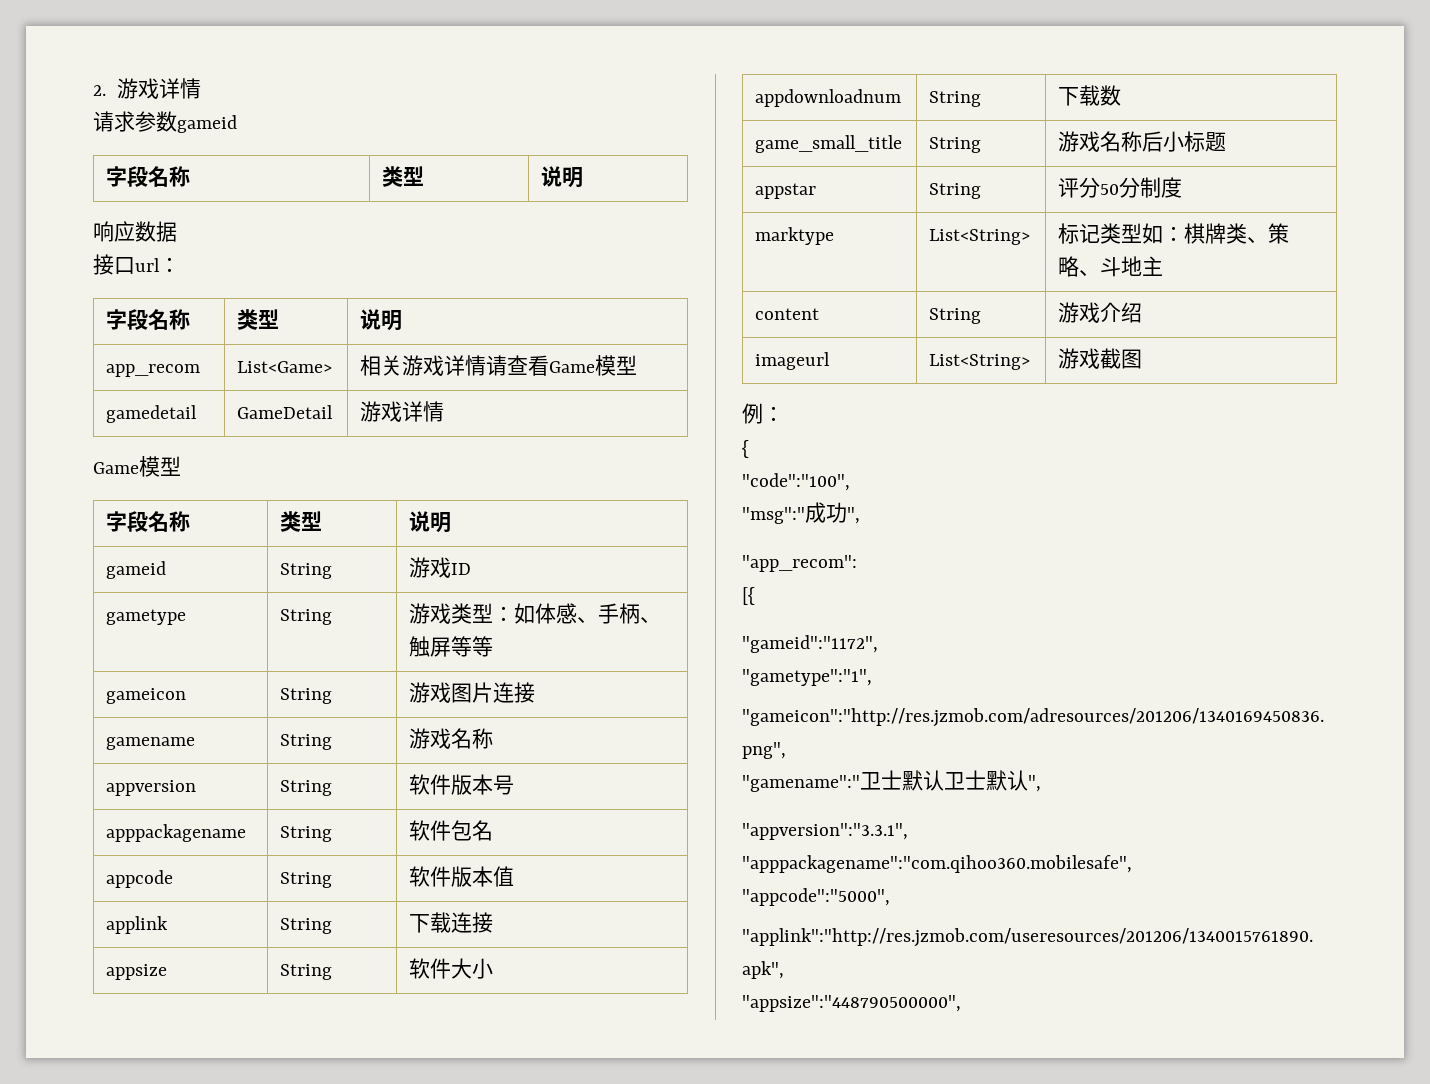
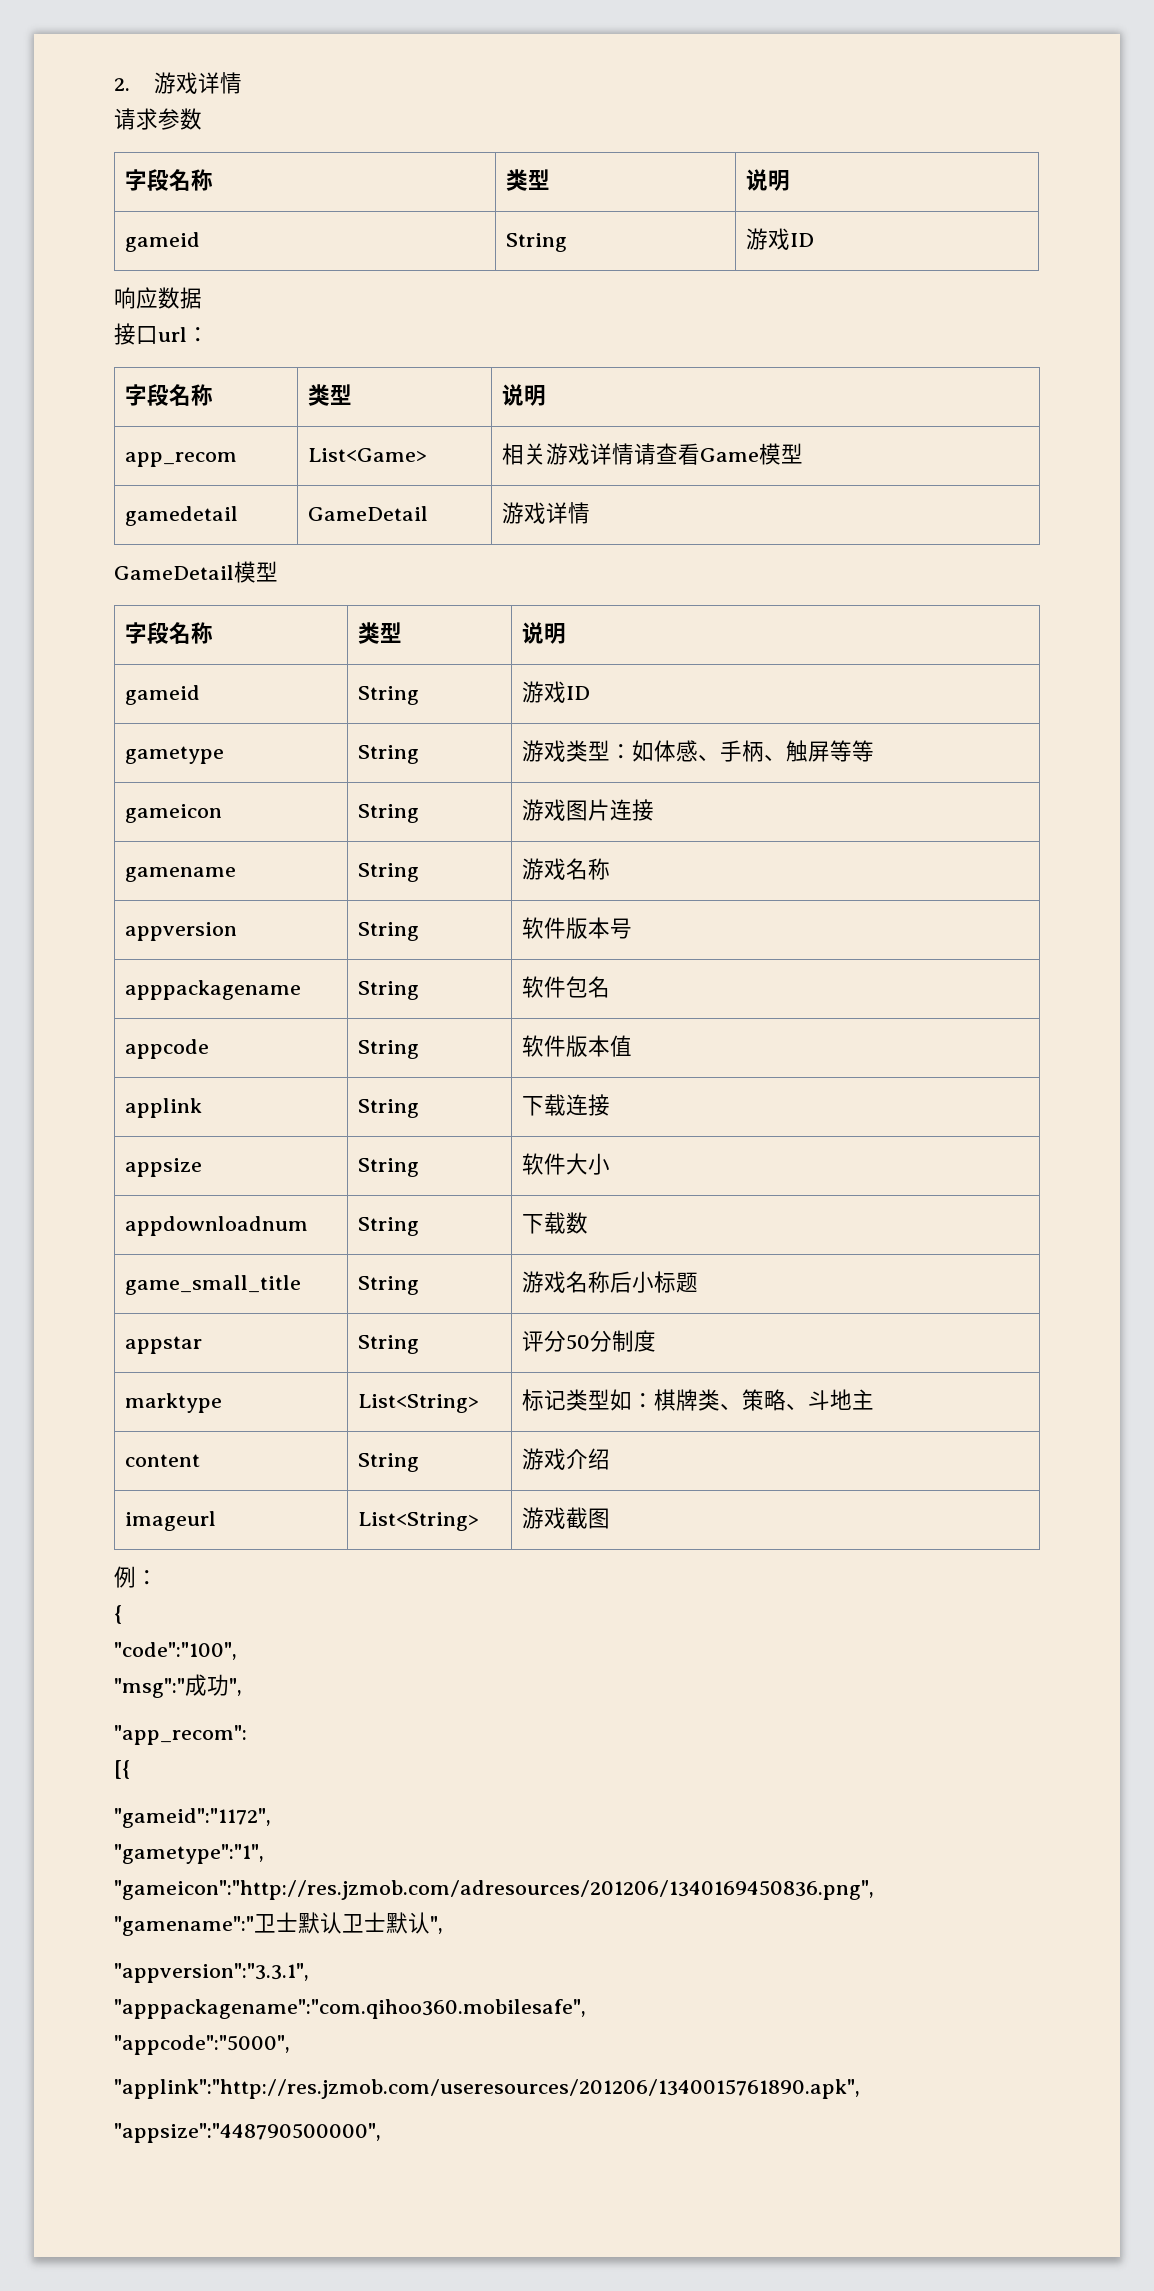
[177,115,237,133] [106,166,191,187] [382,166,425,187] [541,166,584,188] gameid // 字段名称 | 类型 | 说明 -> [125,169,214,191] [506,169,551,191] [746,169,791,191] [125,232,201,252] [506,233,568,252] [746,228,815,250] // 字段名称 | 类型 | 说明 // gameid | String | 游戏ID
[93,462,139,474] Game -> [114,565,234,580] GameDetail

